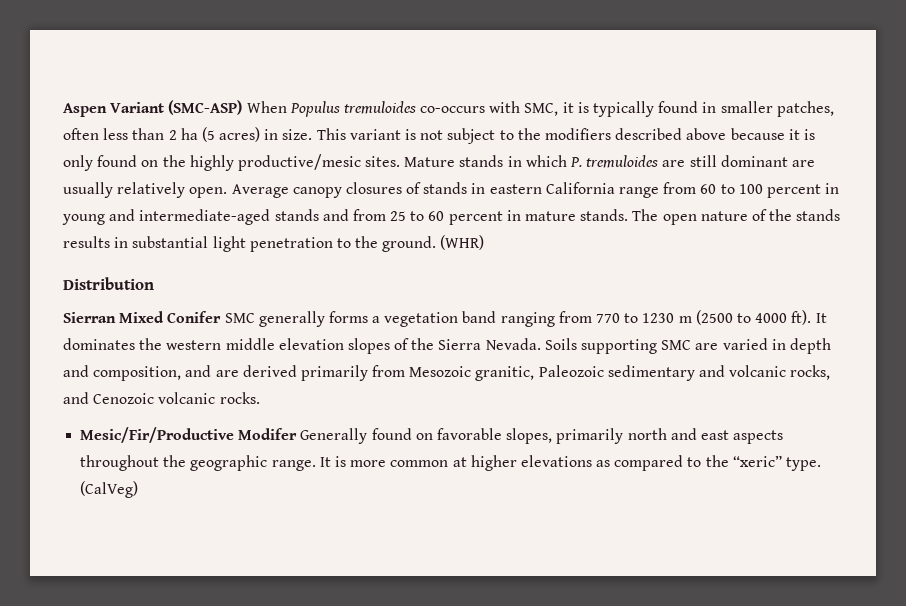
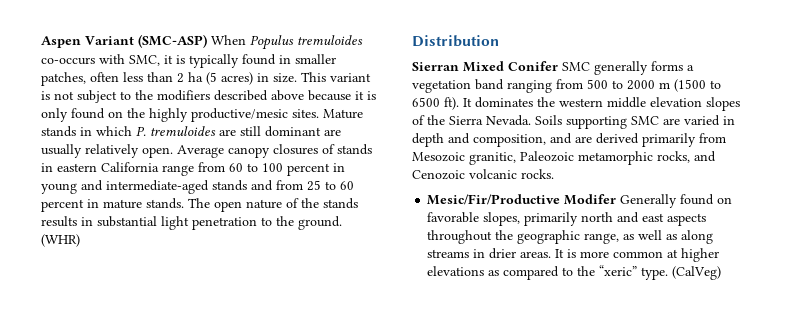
[596,310,788,325] 770 to 1230 m (2500 to 4000 -> [587,79,721,92] [412,97,440,107] 500 to 2000 m (1500 to 6500
[607,365,787,381] sedimentary and volcanic -> [578,151,653,165] metamorphic
[271,460,316,471] range. -> [584,230,714,244] [427,248,552,259] range, as well as along streams in drier areas.

